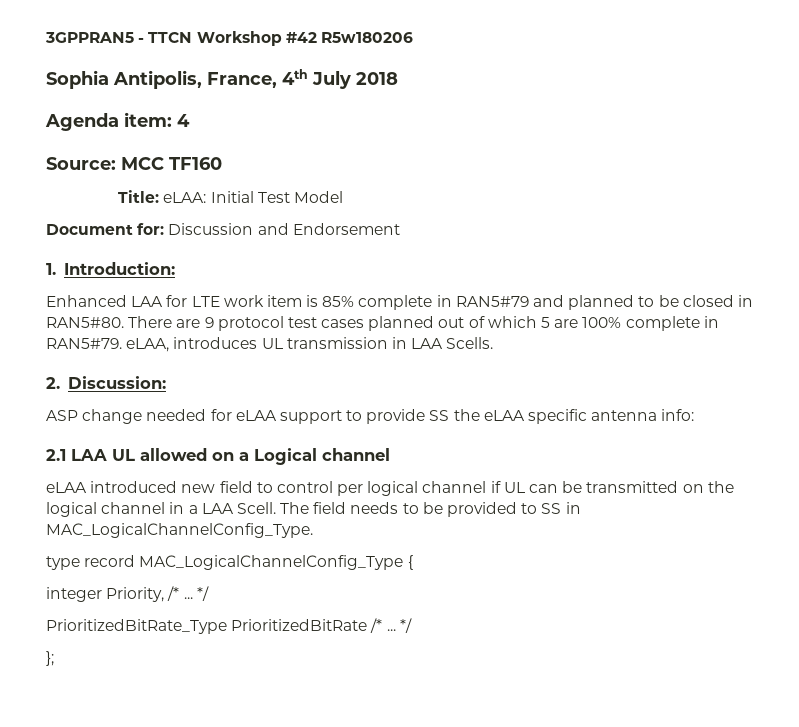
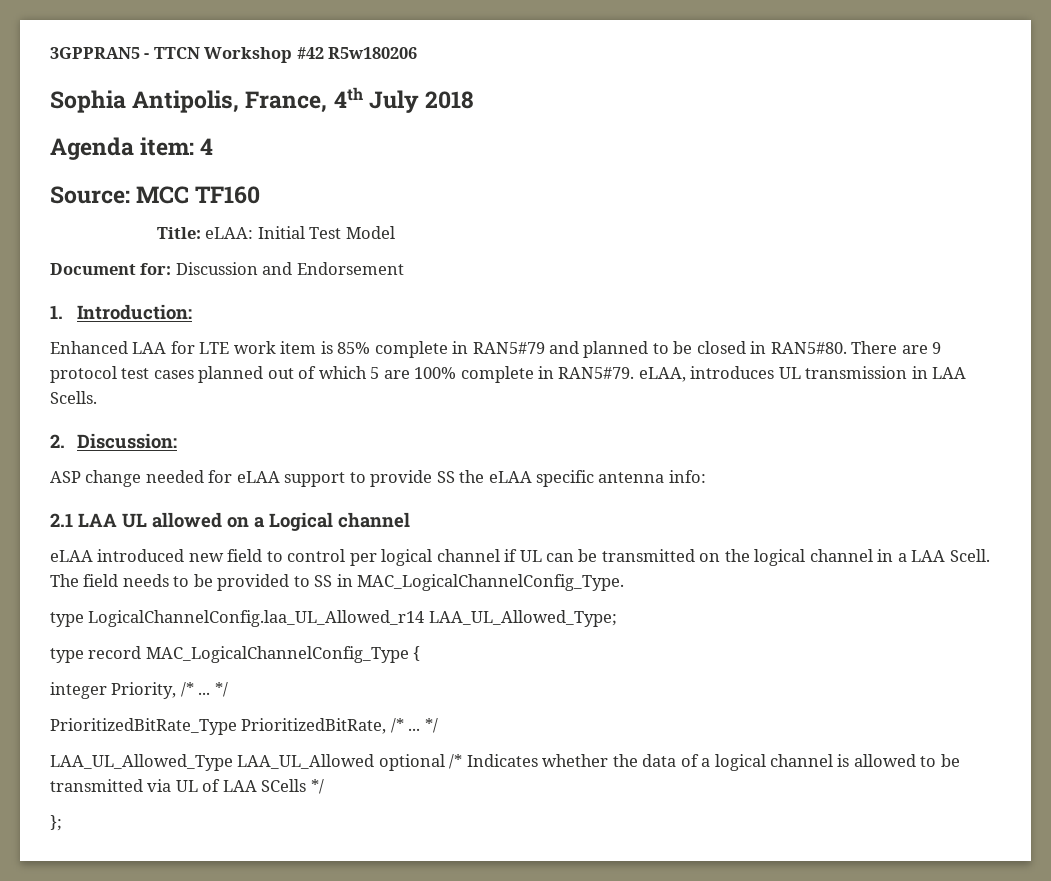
(313, 530) none -> [50,610,617,627] // type LogicalChannelConfig.laa_UL_Allowed_r14 LAA_UL_Allowed_Type;
[231,618,412,633] PrioritizedBitRate /* ... */ -> [241,718,438,734] [50,754,960,771] [50,779,324,794] PrioritizedBitRate, /* ... */ // LAA_UL_Allowed_Type LAA_UL_Allowed optional /* Indicates whether the data of a logical channel is allowed to be transmitted via UL of LAA SCells */

